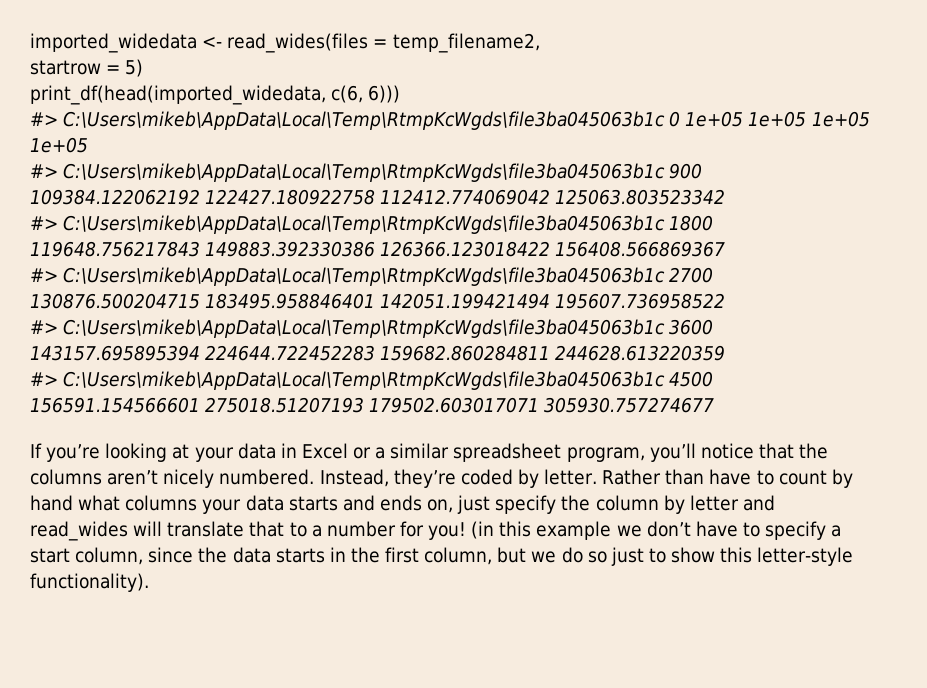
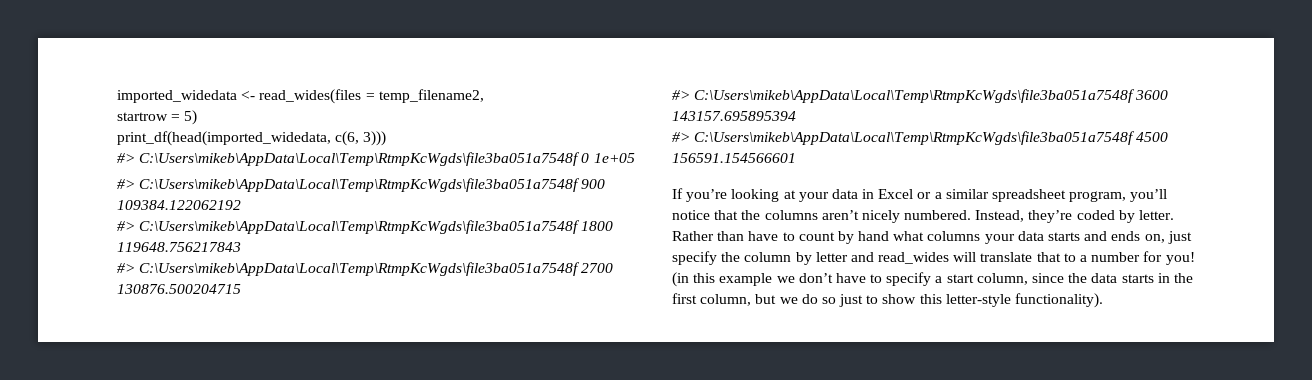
[368,85,401,103] [30,111,666,130] 6))) // #> C:\Users\mikeb\AppData\Local\Temp\RtmpKcWgds\file3ba045063b1c -> [363,131,387,146] [117,152,581,166] 3))) // #> C:\Users\mikeb\AppData\Local\Temp\RtmpKcWgds\file3ba051a7548f
[748,111,870,127] [30,137,88,153] [30,163,666,182] 1e+05 1e+05 1e+05 // #> C:\Users\mikeb\AppData\Local\Temp\RtmpKcWgds\file3ba045063b1c -> [117,178,581,192] // #> C:\Users\mikeb\AppData\Local\Temp\RtmpKcWgds\file3ba051a7548f
[205,189,726,205] [30,215,666,234] 122427.180922758 112412.774069042 125063.803523342 // #> C:\Users\mikeb\AppData\Local\Temp\RtmpKcWgds\file3ba045063b1c -> [117,220,581,234] // #> C:\Users\mikeb\AppData\Local\Temp\RtmpKcWgds\file3ba051a7548f
[205,241,726,257] [30,267,666,286] 149883.392330386 126366.123018422 156408.566869367 // #> C:\Users\mikeb\AppData\Local\Temp\RtmpKcWgds\file3ba045063b1c -> [117,262,581,276] // #> C:\Users\mikeb\AppData\Local\Temp\RtmpKcWgds\file3ba051a7548f
[205,293,726,309] [30,319,666,338] 183495.958846401 142051.199421494 195607.736958522 // #> C:\Users\mikeb\AppData\Local\Temp\RtmpKcWgds\file3ba045063b1c -> [672,89,1136,103] // #> C:\Users\mikeb\AppData\Local\Temp\RtmpKcWgds\file3ba051a7548f
[205,345,726,361] [30,371,666,390] 224644.722452283 159682.860284811 244628.613220359 // #> C:\Users\mikeb\AppData\Local\Temp\RtmpKcWgds\file3ba045063b1c -> [672,131,1136,145] // #> C:\Users\mikeb\AppData\Local\Temp\RtmpKcWgds\file3ba051a7548f
[205,397,715,413] 275018.51207193 179502.603017071 305930.757274677 -> (796, 158) none

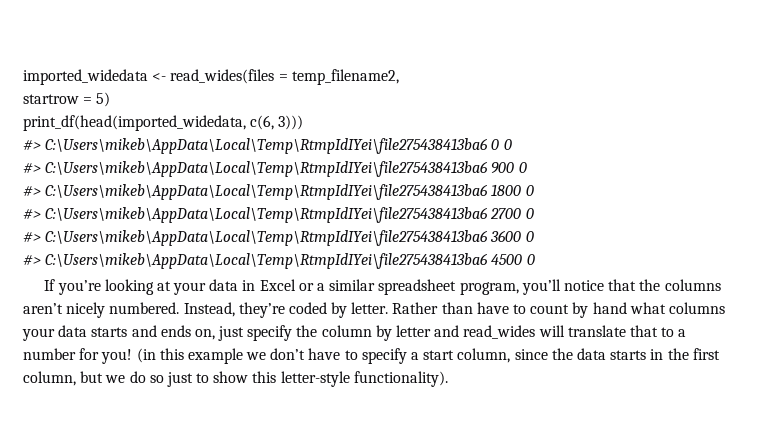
[139,152,635,166] [117,178,606,192] [117,200,241,210] [117,220,614,234] [117,242,241,252] [117,262,614,276] [117,284,241,294] [672,89,1169,103] [672,111,796,121] [672,131,1169,145] [672,153,796,163] C:\Users\mikeb\AppData\Local\Temp\RtmpKcWgds\file3ba051a7548f 0 1e+05 // #> C:\Users\mikeb\AppData\Local\Temp\RtmpKcWgds\file3ba051a7548f 900 109384.122062192 // #> C:\Users\mikeb\AppData\Local\Temp\RtmpKcWgds\file3ba051a7548f 1800 119648.756217843 // #> C:\Users\mikeb\AppData\Local\Temp\RtmpKcWgds\file3ba051a7548f 2700 130876.500204715 // #> C:\Users\mikeb\AppData\Local\Temp\RtmpKcWgds\file3ba051a7548f 3600 143157.695895394 // #> C:\Users\mikeb\AppData\Local\Temp\RtmpKcWgds\file3ba051a7548f 4500 156591.154566601 -> [45,138,512,154] [23,161,527,177] [23,184,534,200] [23,207,534,223] [23,230,534,246] [23,253,535,269] C:\Users\mikeb\AppData\Local\Temp\RtmpIdIYei\file275438413ba6 0 0 // #> C:\Users\mikeb\AppData\Local\Temp\RtmpIdIYei\file275438413ba6 900 0 // #> C:\Users\mikeb\AppData\Local\Temp\RtmpIdIYei\file275438413ba6 1800 0 // #> C:\Users\mikeb\AppData\Local\Temp\RtmpIdIYei\file275438413ba6 2700 0 // #> C:\Users\mikeb\AppData\Local\Temp\RtmpIdIYei\file275438413ba6 3600 0 // #> C:\Users\mikeb\AppData\Local\Temp\RtmpIdIYei\file275438413ba6 4500 0

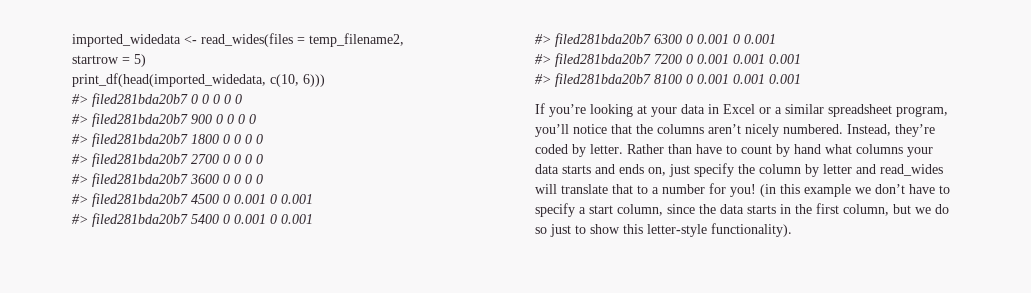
[250,115,304,130] [23,138,512,154] [23,161,489,177] c(6, 3))) // #> C:\Users\mikeb\AppData\Local\Temp\RtmpIdIYei\file275438413ba6 0 0 // #> C:\Users\mikeb\AppData\Local\Temp\RtmpIdIYei\file275438413ba6 -> [270,74,325,87] [72,93,242,107] [72,113,188,127] c(10, 6))) // #> filed281bda20b7 0 0 0 0 0 // #> filed281bda20b7
[23,184,489,200] // #> C:\Users\mikeb\AppData\Local\Temp\RtmpIdIYei\file275438413ba6 -> [227,114,256,124] [72,133,188,147] 0 0 0 // #> filed281bda20b7
[23,207,489,223] // #> C:\Users\mikeb\AppData\Local\Temp\RtmpIdIYei\file275438413ba6 -> [234,134,263,144] [72,153,188,167] 0 0 0 // #> filed281bda20b7
[23,230,489,246] // #> C:\Users\mikeb\AppData\Local\Temp\RtmpIdIYei\file275438413ba6 -> [234,154,263,164] [72,173,188,187] 0 0 0 // #> filed281bda20b7
[23,253,489,269] // #> C:\Users\mikeb\AppData\Local\Temp\RtmpIdIYei\file275438413ba6 -> [234,174,263,184] [72,193,188,207] 0 0 0 // #> filed281bda20b7
(535, 259) none -> [234,194,313,204] [72,213,313,227] [535,33,776,47] [535,53,801,67] [535,73,801,87] 0.001 0 0.001 // #> filed281bda20b7 5400 0 0.001 0 0.001 // #> filed281bda20b7 6300 0 0.001 0 0.001 // #> filed281bda20b7 7200 0 0.001 0.001 0.001 // #> filed281bda20b7 8100 0 0.001 0.001 0.001

